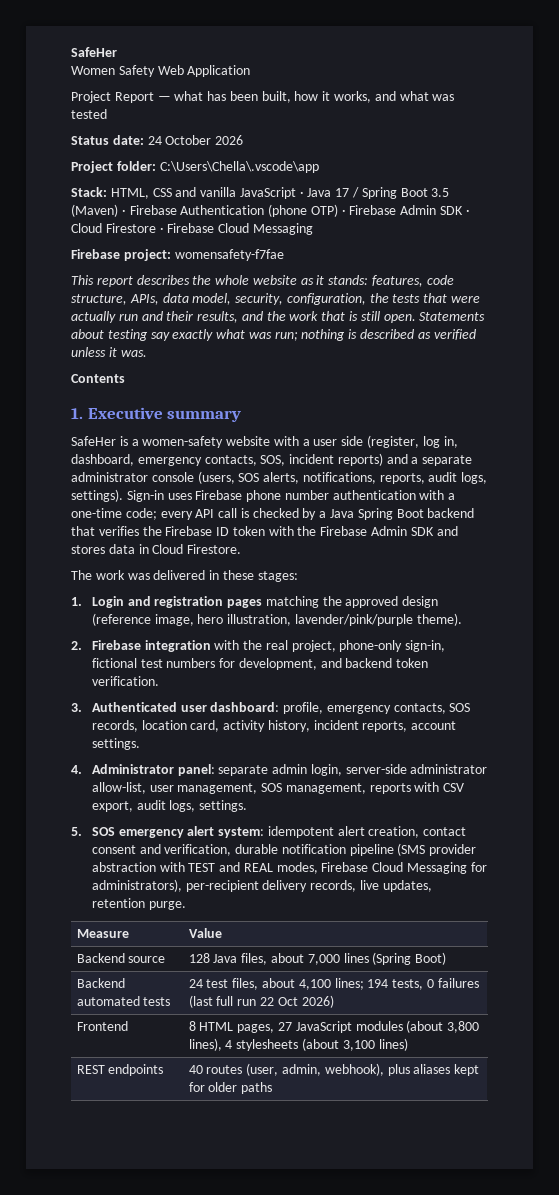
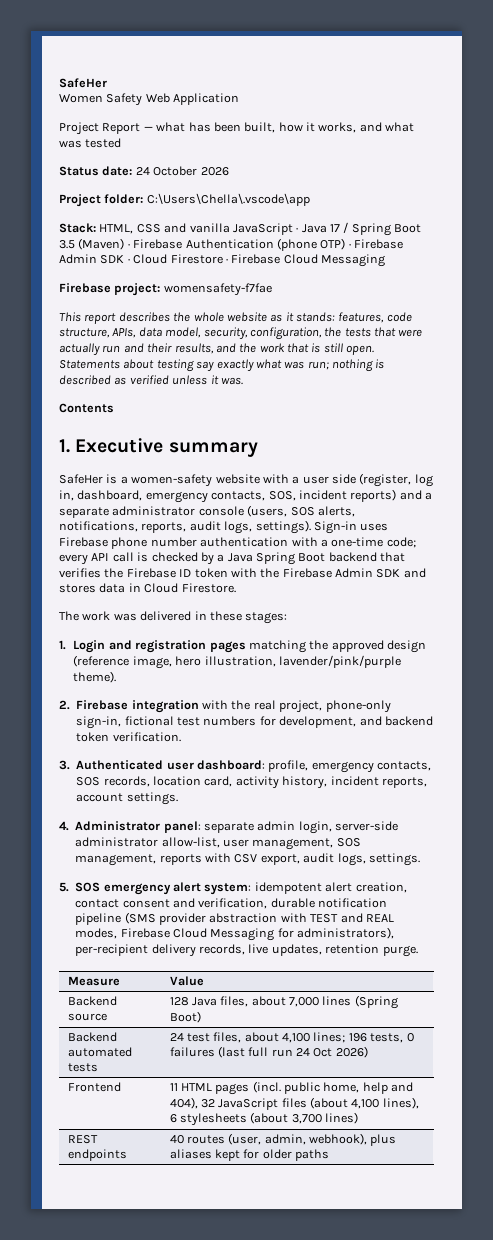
[367,979,389,988] 194 -> [348,1033,367,1042] 196
[259,997,274,1006] 22 -> [296,1048,311,1056] 24
[188,1020,480,1033] [188,1038,233,1051] 8 HTML pages, 27 JavaScript modules (about 3,800 lines), 4 -> [169,1081,414,1095] [169,1097,419,1110] [169,1114,177,1123] 11 HTML pages (incl. public home, help and 404), 32 JavaScript files (about 4,100 lines), 6
[342,1040,375,1051] 3,100 -> [291,1114,322,1124] 3,700

